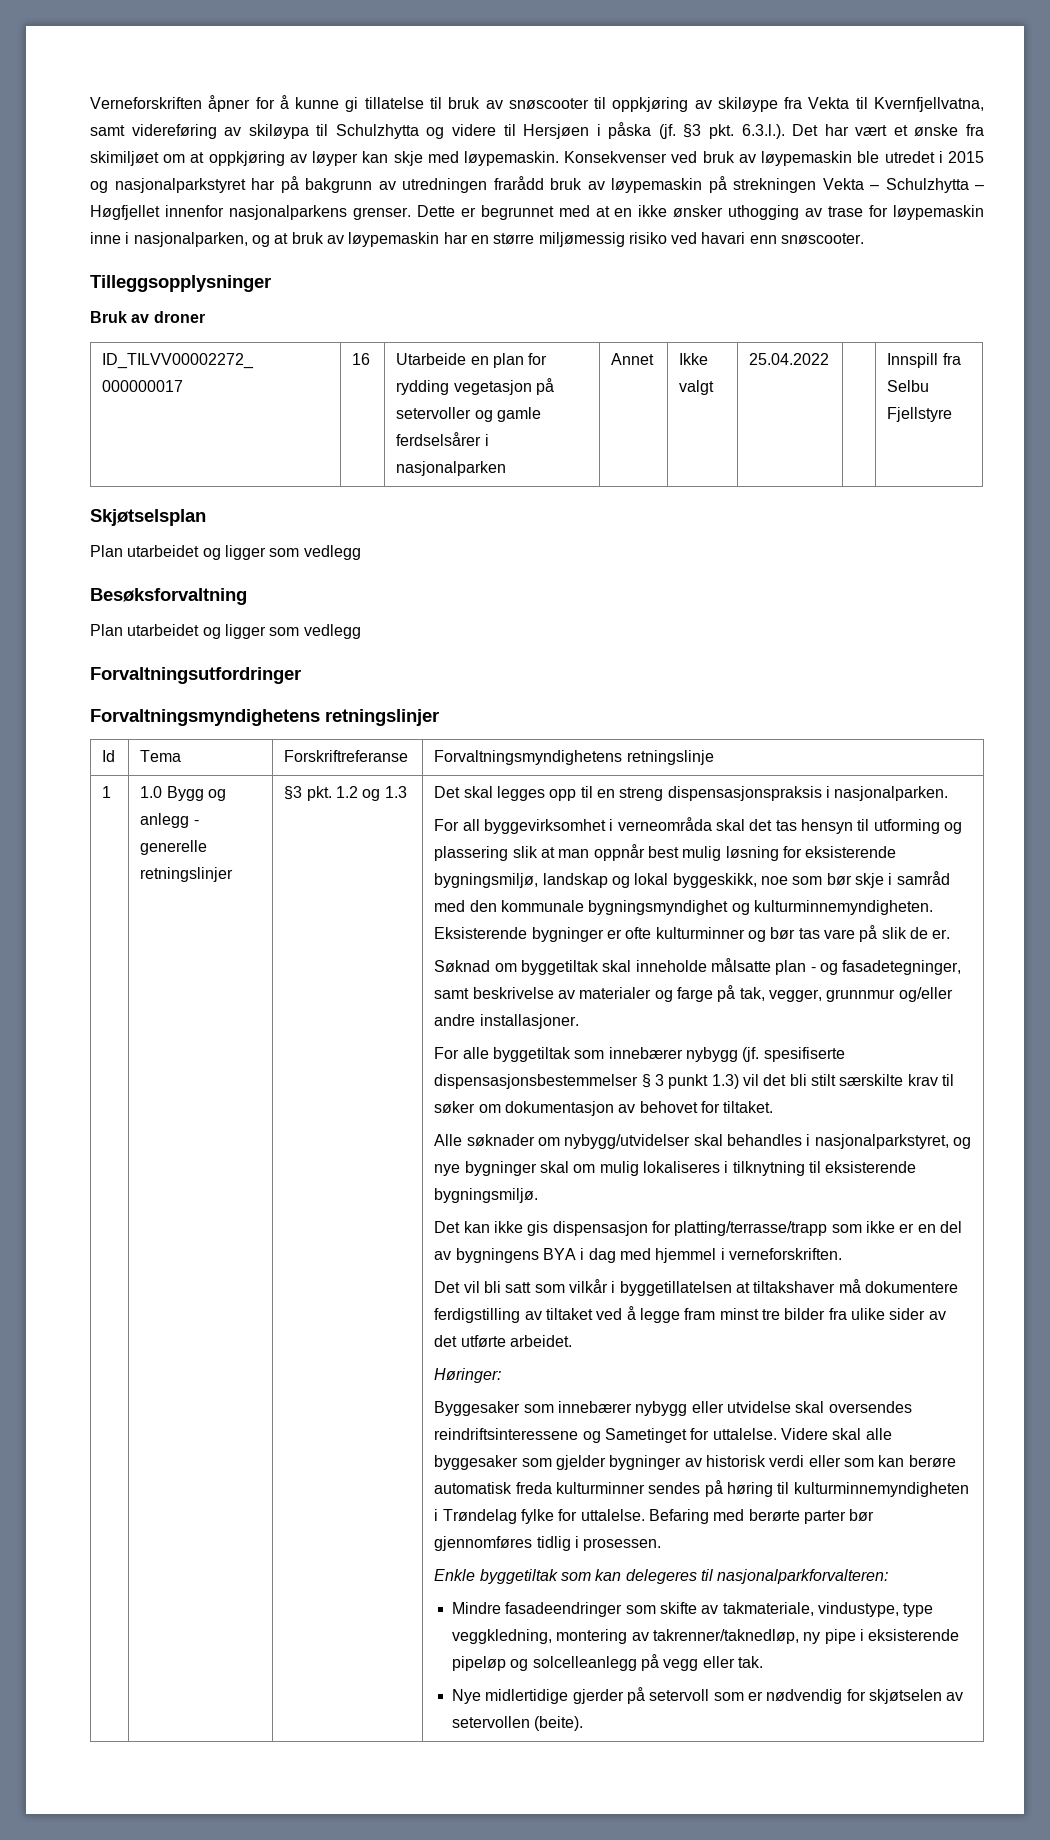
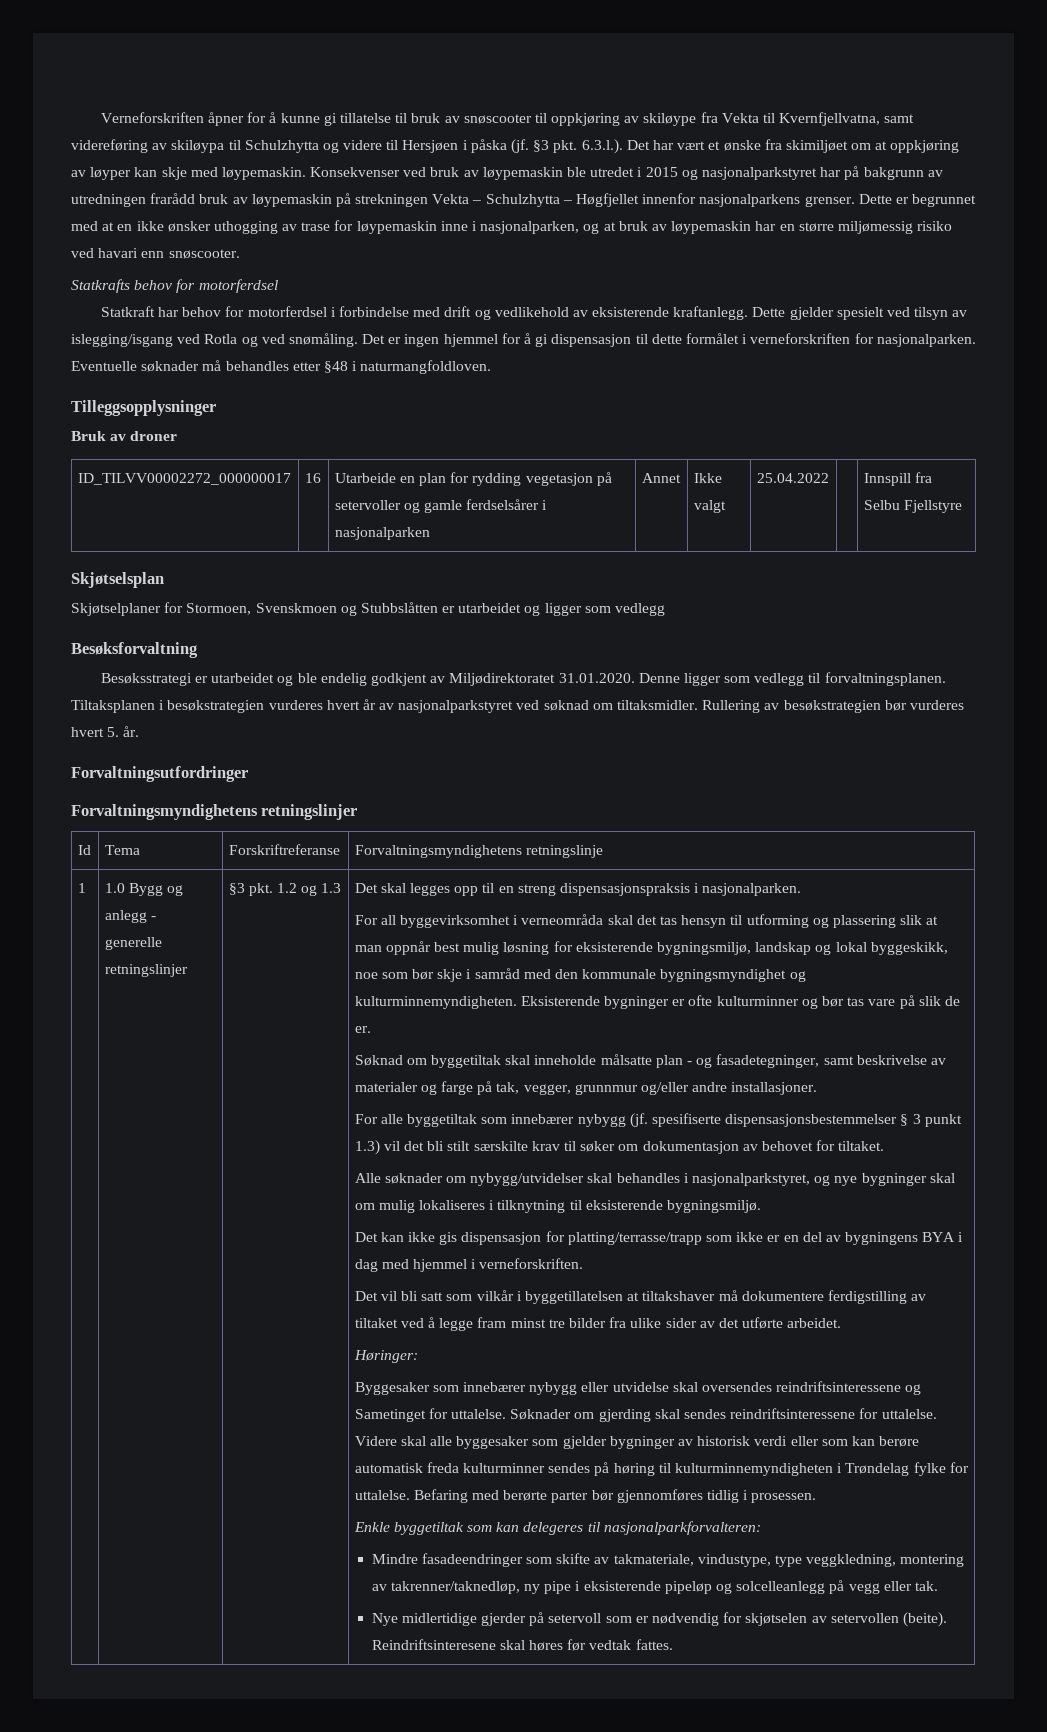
(865, 238) none -> [71,279,278,293] [100,306,968,320] [71,333,976,347] [71,360,492,374] // Statkrafts behov for motorferdsel // Statkraft har behov for motorferdsel i forbindelse med drift og vedlikehold av eksisterende kraftanlegg. Dette gjelder spesielt ved tilsyn av islegging/isgang ved Rotla og ved snømåling. Det er ingen hjemmel for å gi dispensasjon til dette formålet i verneforskriften for nasjonalparken. Eventuelle søknader må behandles etter §48 i naturmangfoldloven.
[90,545,123,557] Plan -> [71,602,456,616] Skjøtselplaner for Stormoen, Svenskmoen og Stubbslåtten er
[90,624,361,639] Plan utarbeidet og ligger som vedlegg -> [100,672,946,686] [71,699,964,713] [71,726,140,737] Besøksstrategi er utarbeidet og ble endelig godkjent av Miljødirektoratet 31.01.2020. Denne ligger som vedlegg til forvaltningsplanen. Tiltaksplanen i besøkstrategien vurderes hvert år av nasjonalparkstyret ved søknad om tiltaksmidler. Rullering av besøkstrategien bør vurderes hvert 5. år.
(777, 1434) none -> [510,1408,937,1422] Søknader om gjerding skal sendes reindriftsinteressene for uttalelse.
(584, 1723) none -> [371,1639,673,1651] Reindriftsinteresene skal høres før vedtak fattes.

